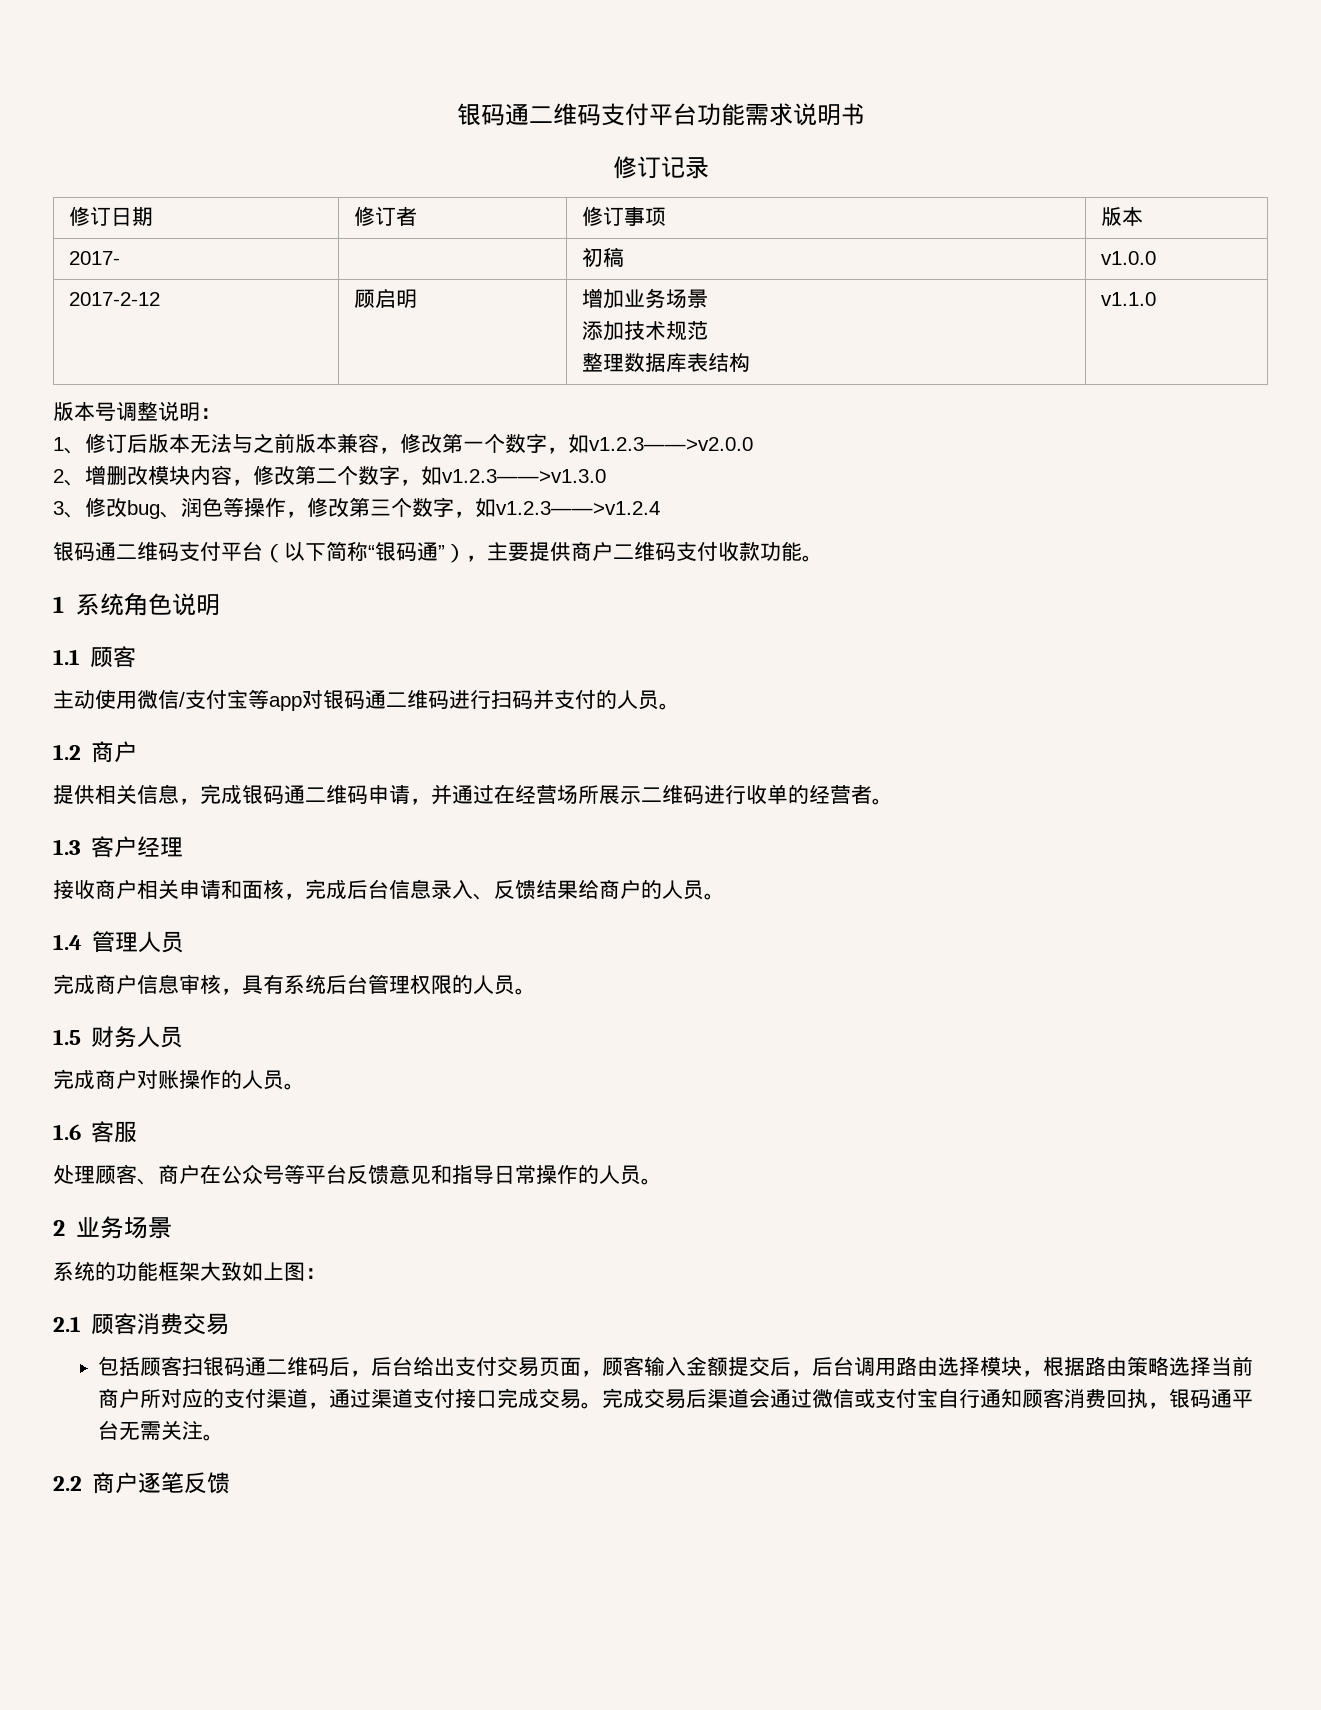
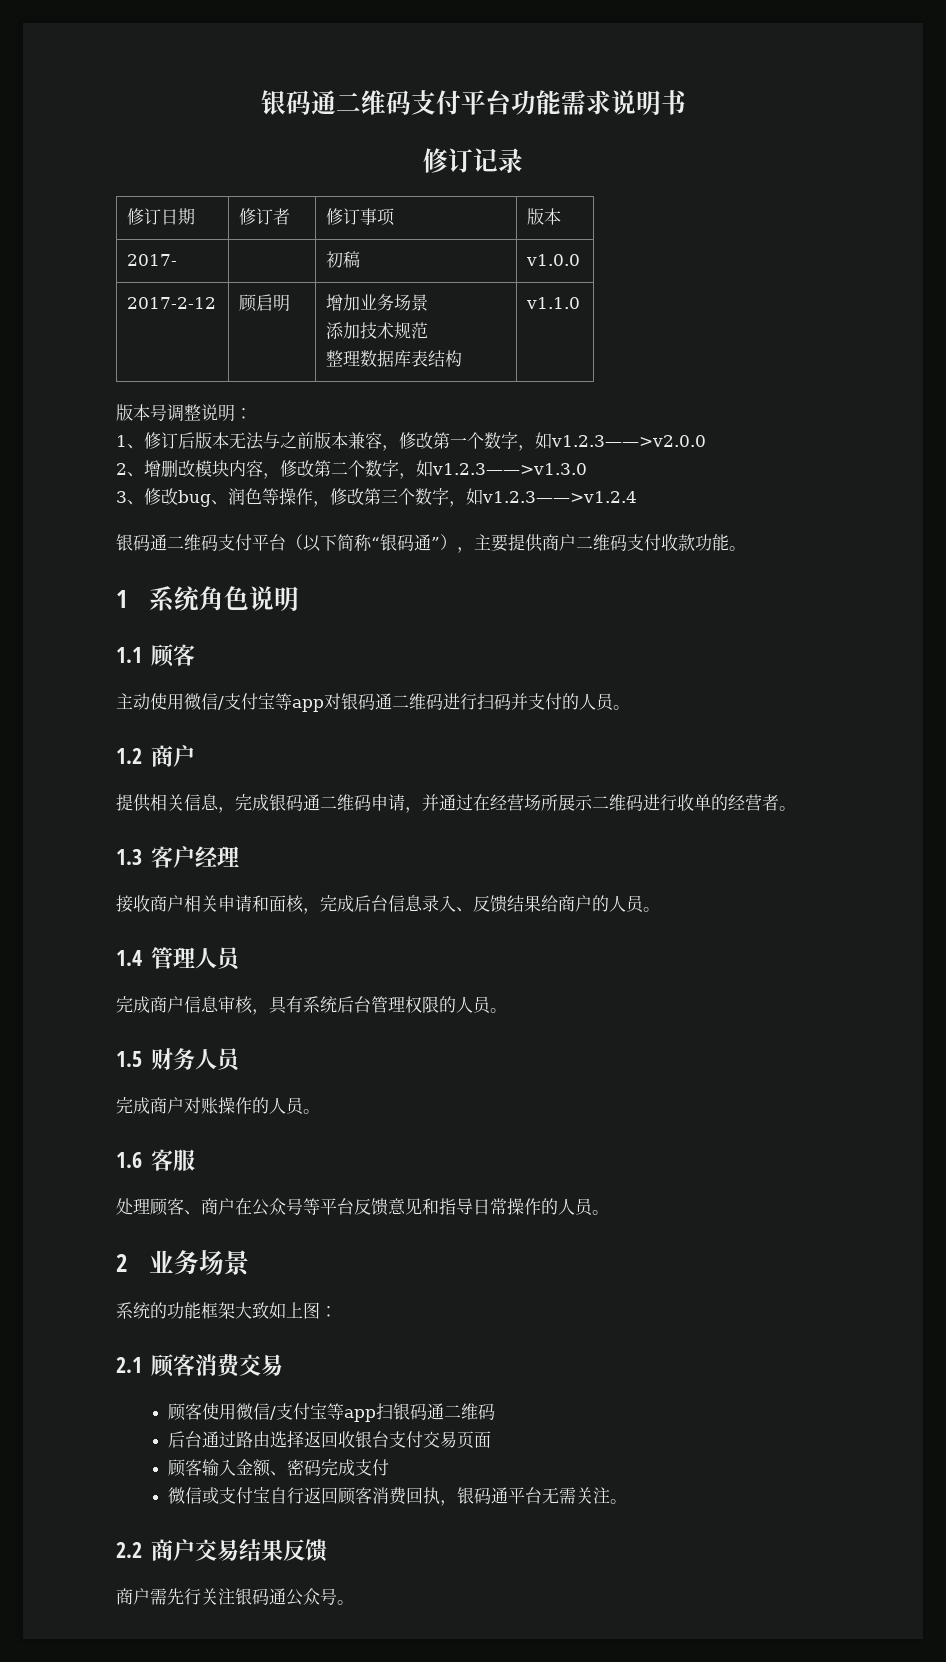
[98,1356,456,1377] 包括顾客扫银码通二维码后，后台给出 -> [168,1403,496,1422] [168,1430,390,1448] 顾客使用微信/支付宝等app扫银码通二维码 // 后台通过路由选择返回收银台
[581,1370,603,1377] ， -> (492, 1439) //
[728,1356,1254,1377] [98,1388,813,1409] 提交后，后台调用路由选择模块，根据路由策略选择当前商户所对应的支付渠道，通过渠道支付接口完成交易。完成交易后渠道会通过 -> [270,1459,390,1476] 、密码完成支付 //
[980,1389,1023,1408] 通知 -> [304,1487,339,1504] 返回
[138,1472,231,1494] 逐笔反馈 -> [194,1539,327,1562] [116,1588,354,1606] 交易结果反馈 // 商户需先行关注银码通公众号。

